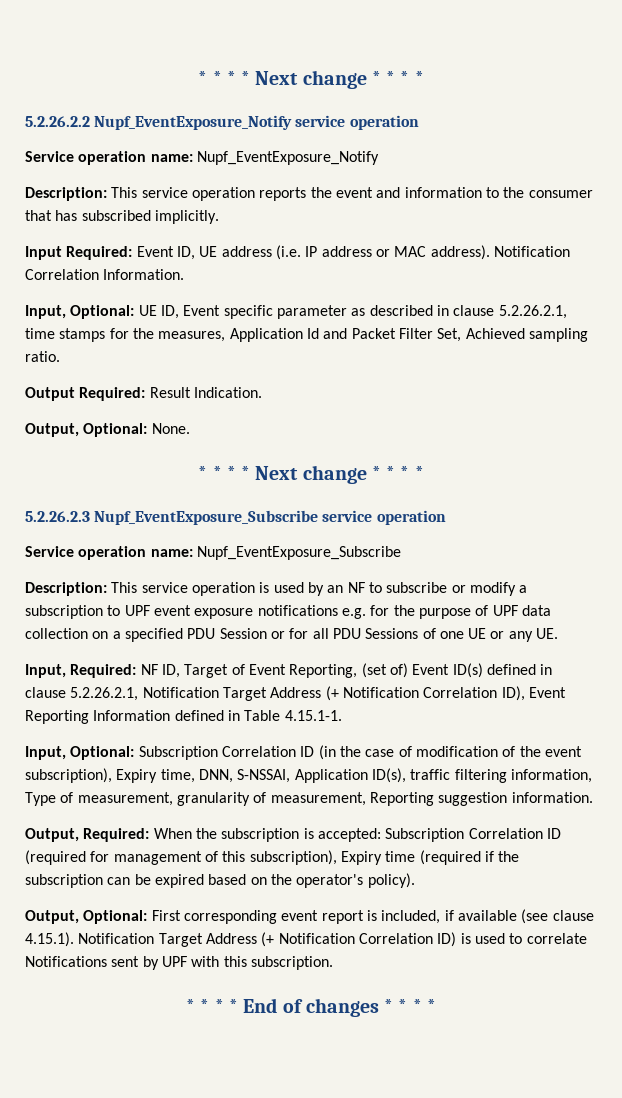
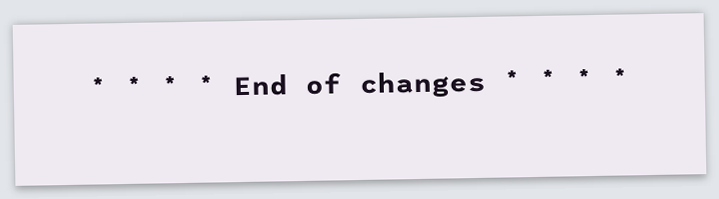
[198,70,424,89] [25,115,419,130] [25,151,379,165] [25,187,593,201] [25,210,219,224] [25,245,570,260] [25,269,185,280] [25,305,567,319] [25,328,588,342] [25,351,60,362] [25,387,262,401] [25,423,190,437] [198,465,424,484] [25,510,446,525] [25,546,401,560] [25,582,528,596] [25,605,551,619] [25,628,559,642] [25,663,553,678] [25,686,566,701] [25,710,342,724] [25,745,582,760] [25,768,592,783] [25,792,593,806] [25,828,561,842] [25,850,520,865] [25,873,415,888] [25,909,594,924] [25,932,587,947] [25,956,333,970] [186,999,238,1013] * * * * Next change * * * * // 5.2.26.2.2 Nupf_EventExposure_Notify service operation // Service operation name: Nupf_EventExposure_Notify // Description: This service operation reports the event and information to the consumer that has subscribed implicitly. // Input Required: Event ID, UE address (i.e. IP address or MAC address). Notification Correlation Information. // Input, Optional: UE ID, Event specific parameter as described in clause 5.2.26.2.1, time stamps for the measures, Application Id and Packet Filter Set, Achieved sampling ratio. // Output Required: Result Indication. // Output, Optional: None. // * * * * Next change * * * * // 5.2.26.2.3 Nupf_EventExposure_Subscribe service operation // Service operation name: Nupf_EventExposure_Subscribe // Description: This service operation is used by an NF to subscribe or modify a subscription to UPF event exposure notifications e.g. for the purpose of UPF data collection on a specified PDU Session or for all PDU Sessions of one UE or any UE. // Input, Required: NF ID, Target of Event Reporting, (set of) Event ID(s) defined in clause 5.2.26.2.1, Notification Target Address (+ Notification Correlation ID), Event Reporting Information defined in Table 4.15.1-1. // Input, Optional: Subscription Correlation ID (in the case of modification of the event subscription), Expiry time, DNN, S-NSSAI, Application ID(s), traffic filtering information, Type of measurement, granularity of measurement, Reporting suggestion information. // Output, Required: When the subscription is accepted: Subscription Correlation ID (required for management of this subscription), Expiry time (required if the subscription can be expired based on the operator's policy). // Output, Optional: First corresponding event report is included, if available (see clause 4.15.1). Notification Target Address (+ Notification Correlation ID) is used to correlate Notifications sent by UPF with this subscription. // * * * * -> [88,75,216,98] * * * *

